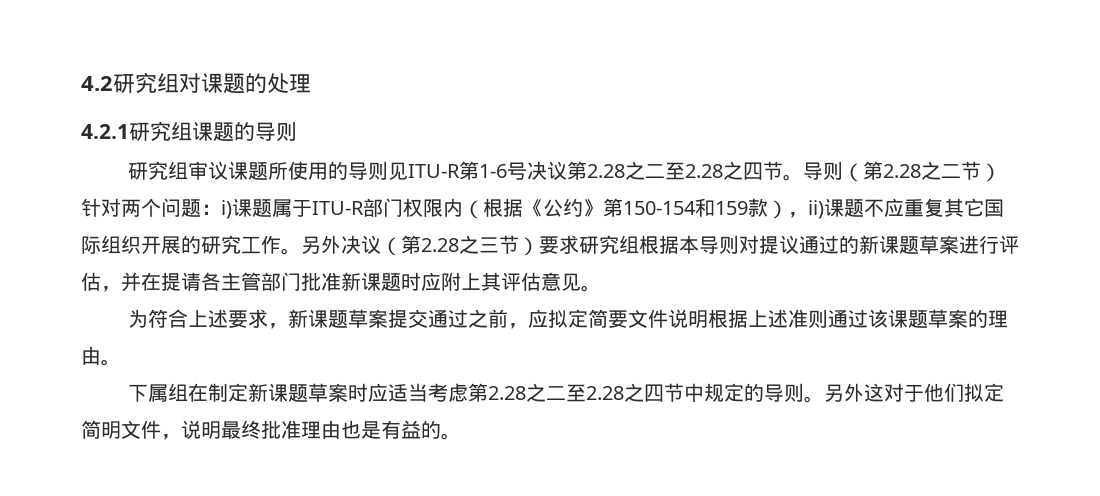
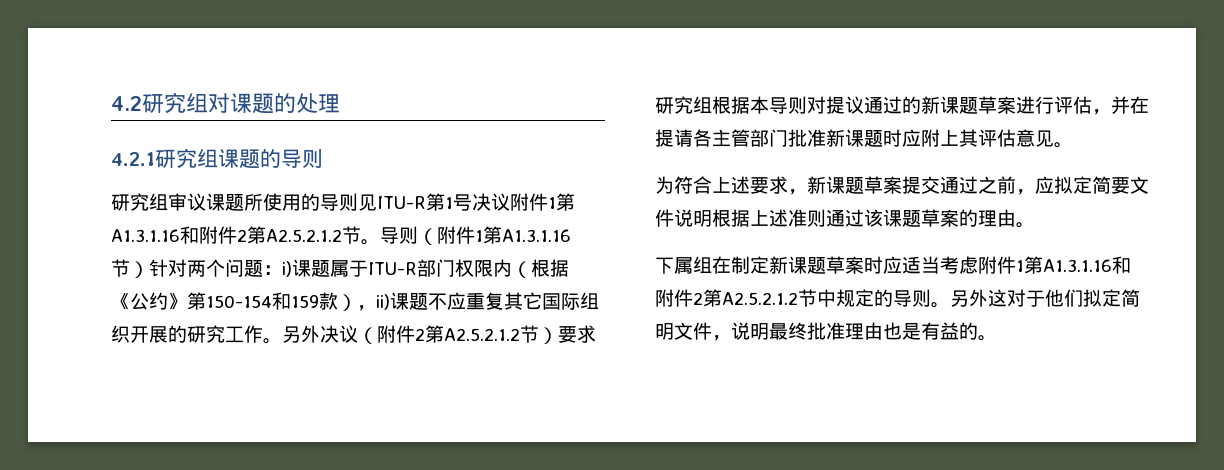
[478,161,961,182] 1-6号决议第2.28之二至2.28之四节。导则（第2.28之二 -> [445,193,575,211] [111,226,571,245] 1号决议附件1第A1.3.1.16和附件2第A2.5.2.1.2节。导则（附件1第A1.3.1.16
[401,235,499,254] 第2.28之三 -> [377,325,520,343] 附件2第A2.5.2.1.2
[467,383,664,402] 第2.28之二至2.28之四 -> [978,256,1131,274] [655,289,798,307] 附件1第A1.3.1.16和附件2第A2.5.2.1.2

